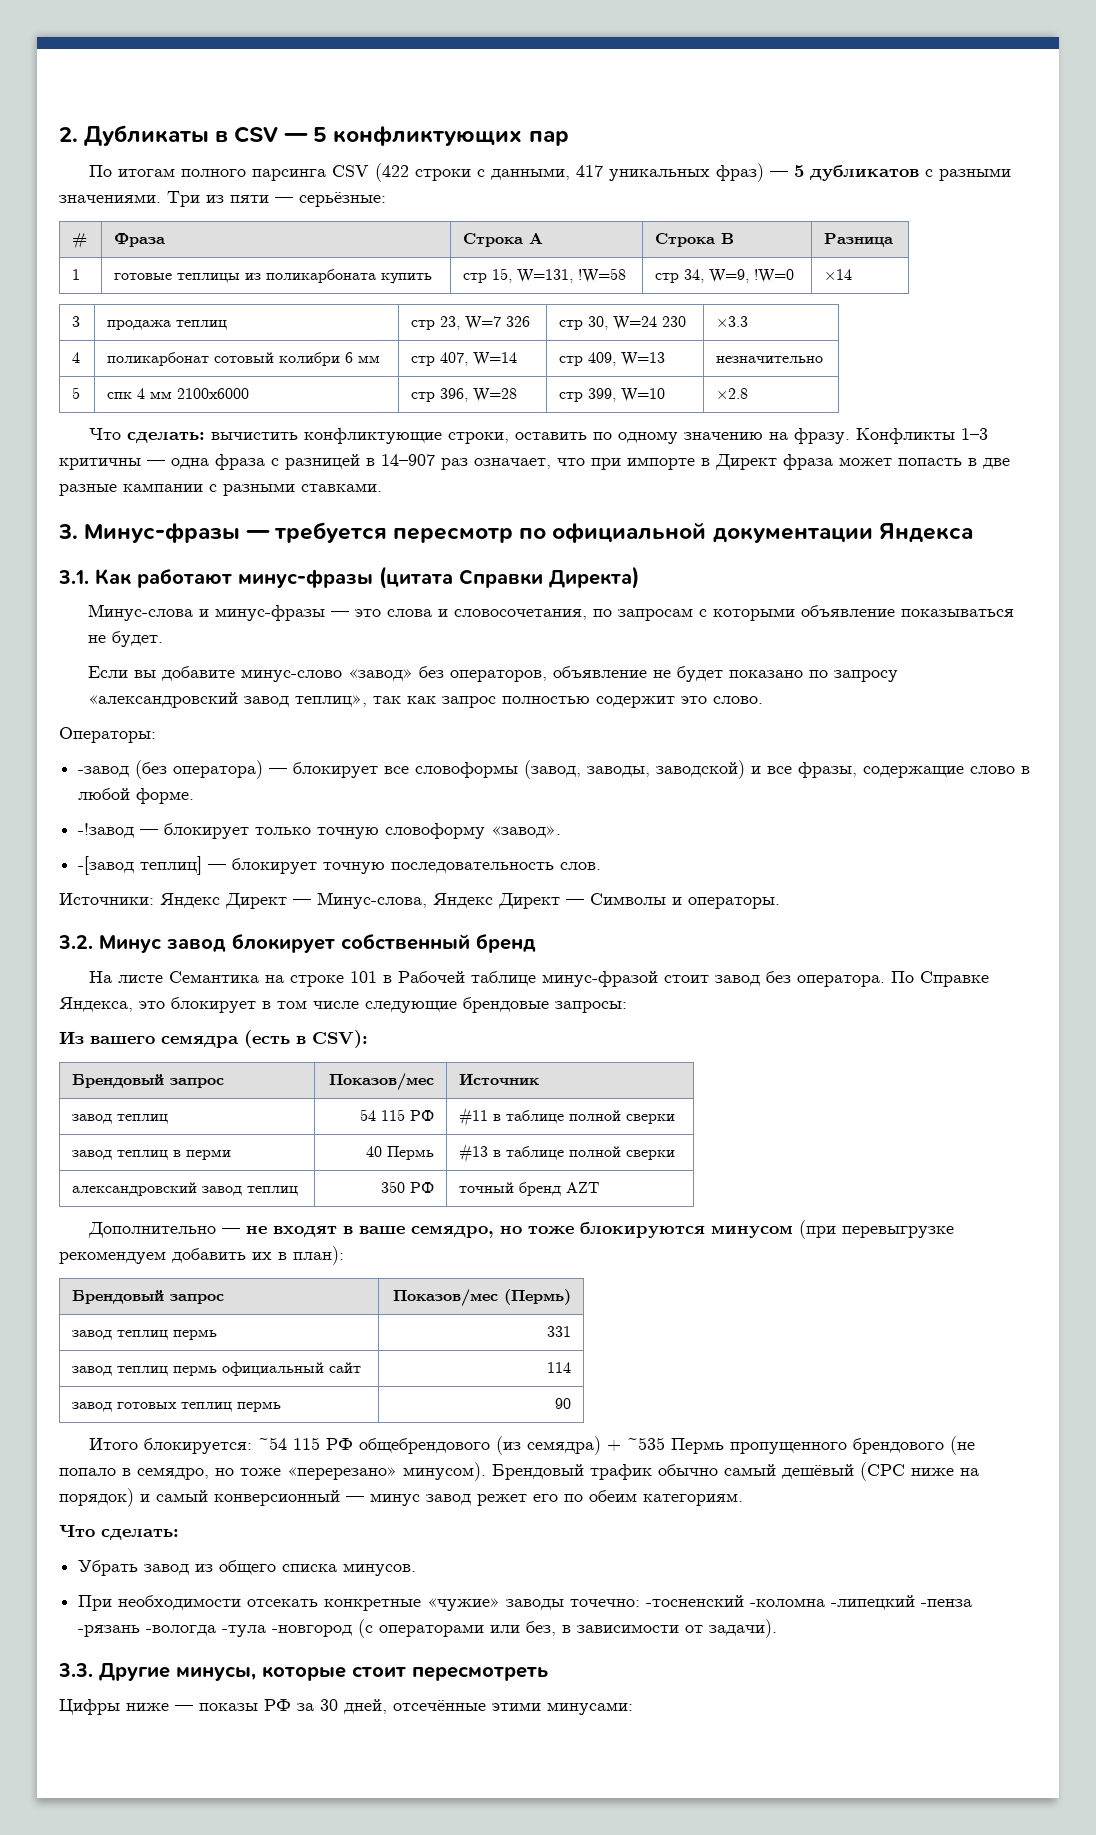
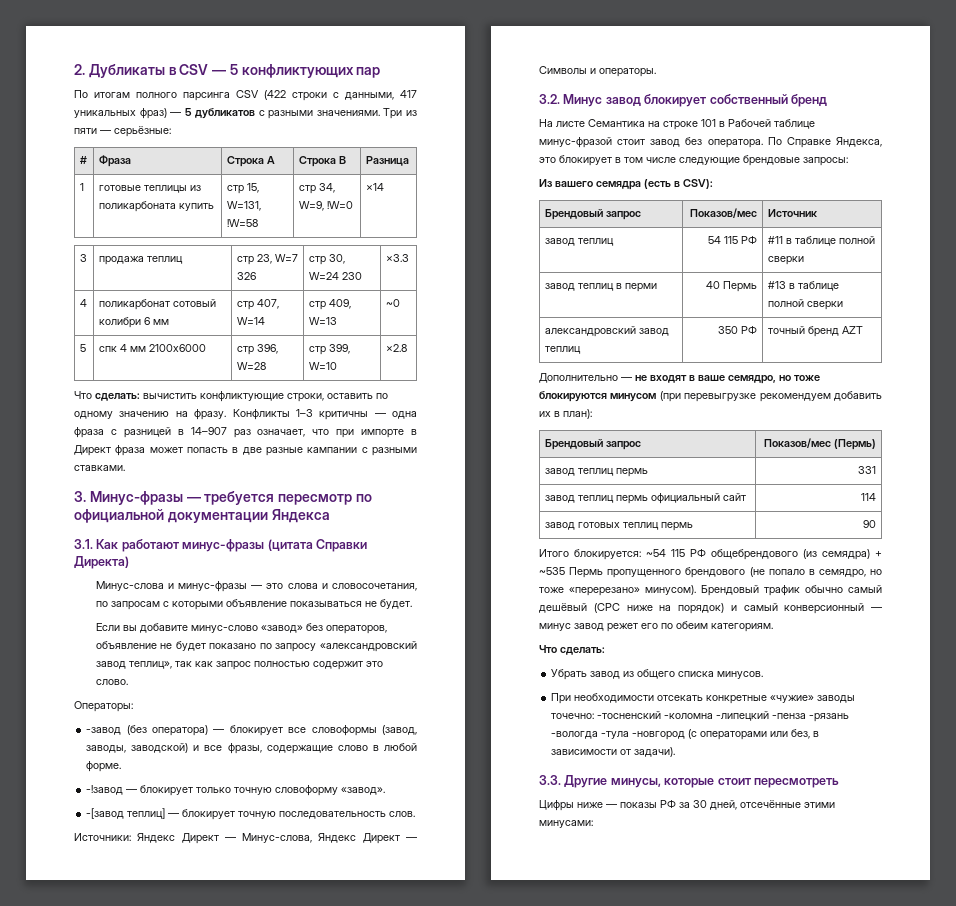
[716,356,824,363] незначительно -> [385,299,400,307] ~0

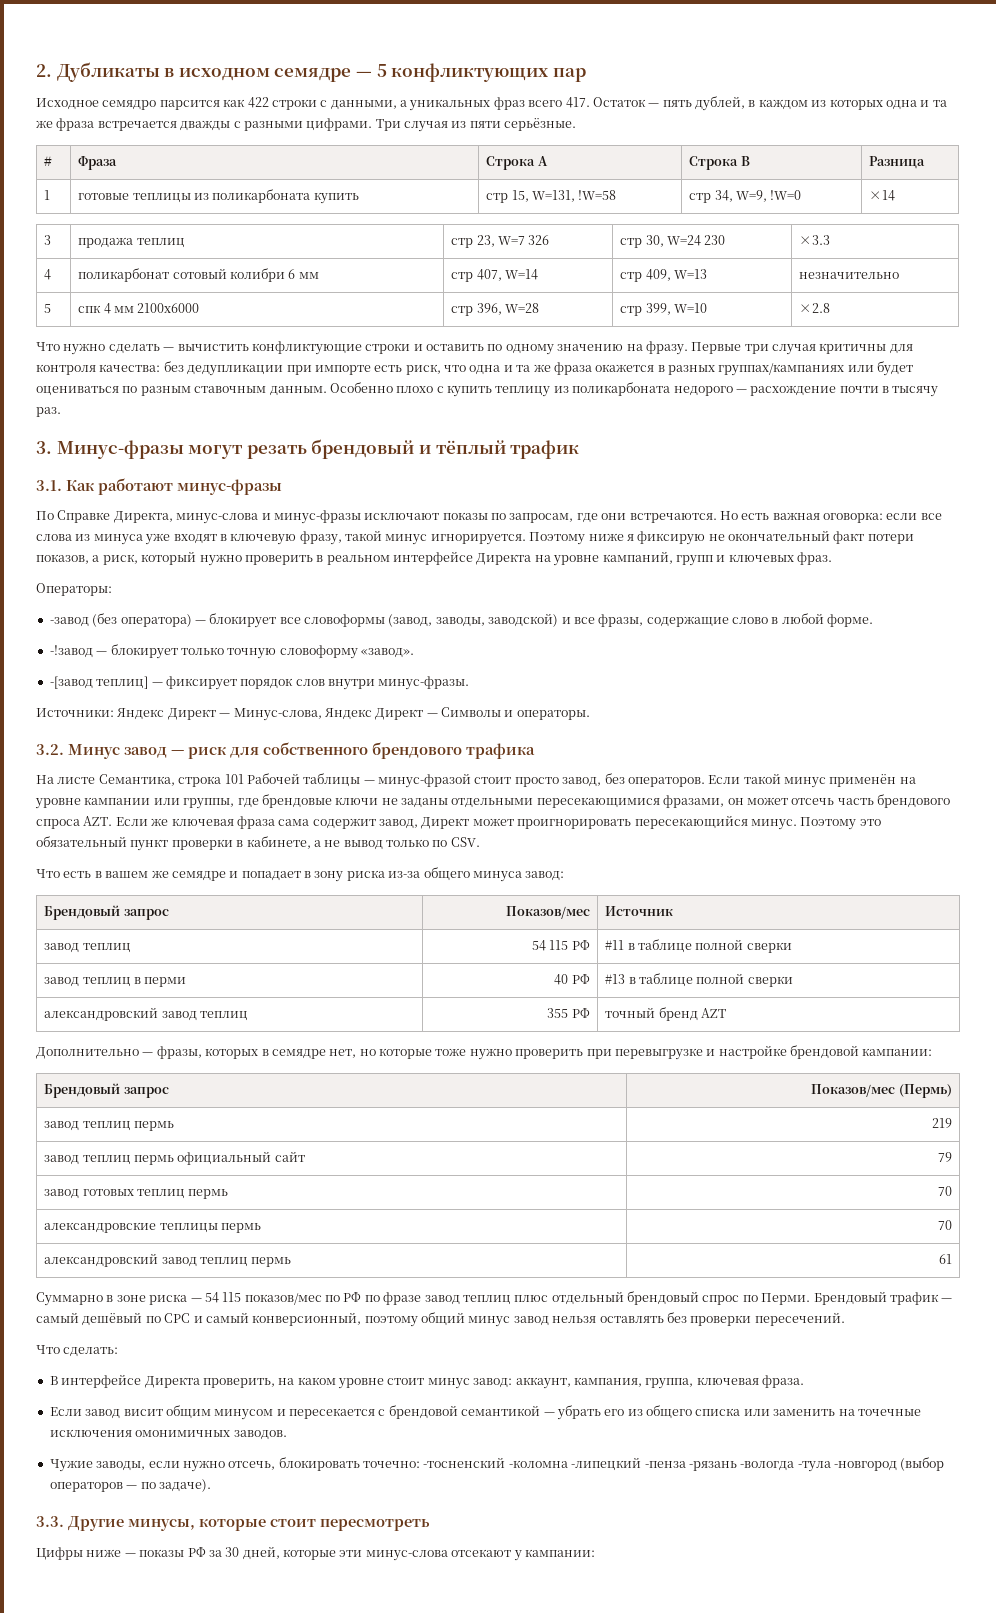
[179,64,209,75] CSV -> [178,68,352,82] исходном семядре
[74,90,417,101] [74,108,417,119] [74,126,171,137] По итогам полного парсинга CSV (422 строки с данными, 417 уникальных фраз) — 5 дубликатов с разными значениями. Три из пяти — серьёзные: -> [36,96,947,111] [36,118,577,132] Исходное семядро парсится как 422 строки с данными, а уникальных фраз всего 417. Остаток — пять дублей, в каждом из которых одна и та же фраза встречается дважды с разными цифрами. Три случая из пяти серьёзные.
[385,299,400,307] ~0 -> [799,272,900,279] незначительно
[95,391,324,402] сделать: вычистить конфликтующие строки, -> [63,341,423,355] нужно сделать — вычистить конфликтующие строки и
[232,409,417,420] [74,427,417,438] [74,445,417,456] [74,465,125,471] [74,491,372,505] [74,509,330,523] [74,539,367,552] [74,556,129,569] [95,581,417,592] [95,599,412,610] [95,623,387,634] [95,641,417,652] [95,661,383,670] [95,679,128,685] Конфликты 1–3 критичны — одна фраза с разницей в 14–907 раз означает, что при импорте в Директ фраза может попасть в две разные кампании с разными ставками. // 3. Минус-фразы — требуется пересмотр по официальной документации Яндекса // 3.1. Как работают минус-фразы (цитата Справки Директа) // Минус-слова и минус-фразы — это слова и словосочетания, по запросам с которыми объявление показываться не будет. // Если вы добавите минус-слово «завод» без операторов, объявление не будет показано по запросу «александровский завод теплиц», так как запрос полностью содержит это слово. -> [691,342,913,355] [36,361,914,376] [36,382,939,397] [36,407,61,417] [36,439,580,459] [36,478,282,495] [36,510,942,524] [36,530,914,545] [36,551,832,566] Первые три случая критичны для контроля качества: без дедупликации при импорте есть риск, что одна и та же фраза окажется в разных группах/кампаниях или будет оцениваться по разным ставочным данным. Особенно плохо с купить теплицу из поликарбоната недорого — расхождение почти в тысячу раз. // 3. Минус-фразы могут резать брендовый и тёплый трафик // 3.1. Как работают минус-фразы // По Справке Директа, минус-слова и минус-фразы исключают показы по запросам, где они встречаются. Но есть важная оговорка: если все слова из минуса уже входят в ключевую фразу, такой минус игнорируется. Поэтому ниже я фиксирую не окончательный факт потери показов, а риск, который нужно проверить в реальном интерфейсе Директа на уровне кампаний, групп и ключевых фраз.
[182,809,416,820] блокирует точную последовательность слов. -> [165,676,470,690] фиксирует порядок слов внутри минус-фразы.
[644,94,827,107] [539,119,815,130] [539,137,882,148] [539,155,848,166] [539,179,713,190] блокирует собственный бренд // На листе Семантика на строке 101 в Рабочей таблице минус-фразой стоит завод без оператора. По Справке Яндекса, это блокирует в том числе следующие брендовые запросы: // Из вашего семядра (есть в CSV): -> [171,742,535,759] [36,773,916,788] [35,794,950,809] [36,815,881,830] [36,836,480,851] [36,867,565,882] — риск для собственного брендового трафика // На листе Семантика, строка 101 Рабочей таблицы — минус-фразой стоит просто завод, без операторов. Если такой минус применён на уровне кампании или группы, где брендовые ключи не заданы отдельными пересекающимися фразами, он может отсечь часть брендового спроса AZT. Если же ключевая фраза сама содержит завод, Директ может проигнорировать пересекающийся минус. Поэтому это обязательный пункт проверки в кабинете, а не вывод только по CSV. // Что есть в вашем же семядре и попадает в зону риска из-за общего минуса завод:
[723,281,758,292] Пермь -> [571,974,590,984] РФ
[718,326,739,334] 350 -> [547,1008,569,1018] 355
[635,375,820,384] [539,391,882,402] [539,409,592,419] не входят в ваше семядро, но тоже блокируются минусом (при перевыгрузке рекомендуем добавить их в план): -> [156,1045,933,1060] фразы, которых в семядре нет, но которые тоже нужно проверить при перевыгрузке и настройке брендовой кампании:
[858,466,877,474] 331 -> [931,1118,952,1128] 219
[861,493,877,501] 114 -> [937,1152,952,1162] 79
[863,520,877,528] [539,549,882,560] [539,567,882,578] [539,585,696,596] 90 // Итого блокируется: ~54 115 РФ общебрендового (из семядра) + ~535 Пермь пропущенного брендового (не попало в семядро, но тоже «перерезано» минусом). -> [937,1186,952,1196] [44,1222,261,1233] [937,1220,952,1230] [44,1253,292,1267] [938,1254,952,1264] [36,1291,811,1306] 70 // александровские теплицы пермь | 70 // александровский завод теплиц пермь | 61 // Суммарно в зоне риска — 54 115 показов/мес по РФ по фразе завод теплиц плюс отдельный брендовый спрос по Перми.
[805,585,843,593] обычно -> [941,1298,953,1302] —
[593,603,882,614] [539,621,773,632] [539,645,605,655] [551,669,764,680] [551,693,856,704] (CPC ниже на порядок) и самый конверсионный — минус завод режет его по обеим категориям. // Что сделать: // Убрать завод из общего списка минусов. // При необходимости отсекать конкретные «чужие» заводы -> [145,1312,845,1327] [36,1345,119,1357] [49,1374,804,1389] [49,1405,921,1420] [49,1429,287,1440] [49,1457,360,1472] по CPC и самый конверсионный, поэтому общий минус завод нельзя оставлять без проверки пересечений. // Что сделать: // В интерфейсе Директа проверить, на каком уровне стоит минус завод: аккаунт, кампания, группа, ключевая фраза. // Если завод висит общим минусом и пересекается с брендовой семантикой — убрать его из общего списка или заменить на точечные исключения омонимичных заводов. // Чужие заводы, если нужно отсечь, блокировать
[688,729,820,740] [551,747,676,757] (с операторами или без, в зависимости от задачи). -> [900,1457,945,1471] [49,1479,211,1492] (выбор операторов — по задаче).
[740,800,835,808] [539,820,593,828] отсечённые этими минусами: -> [283,1549,595,1561] которые эти минус-слова отсекают у кампании:

